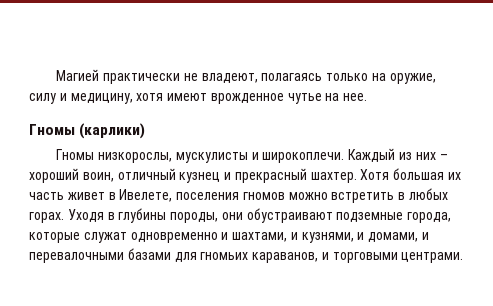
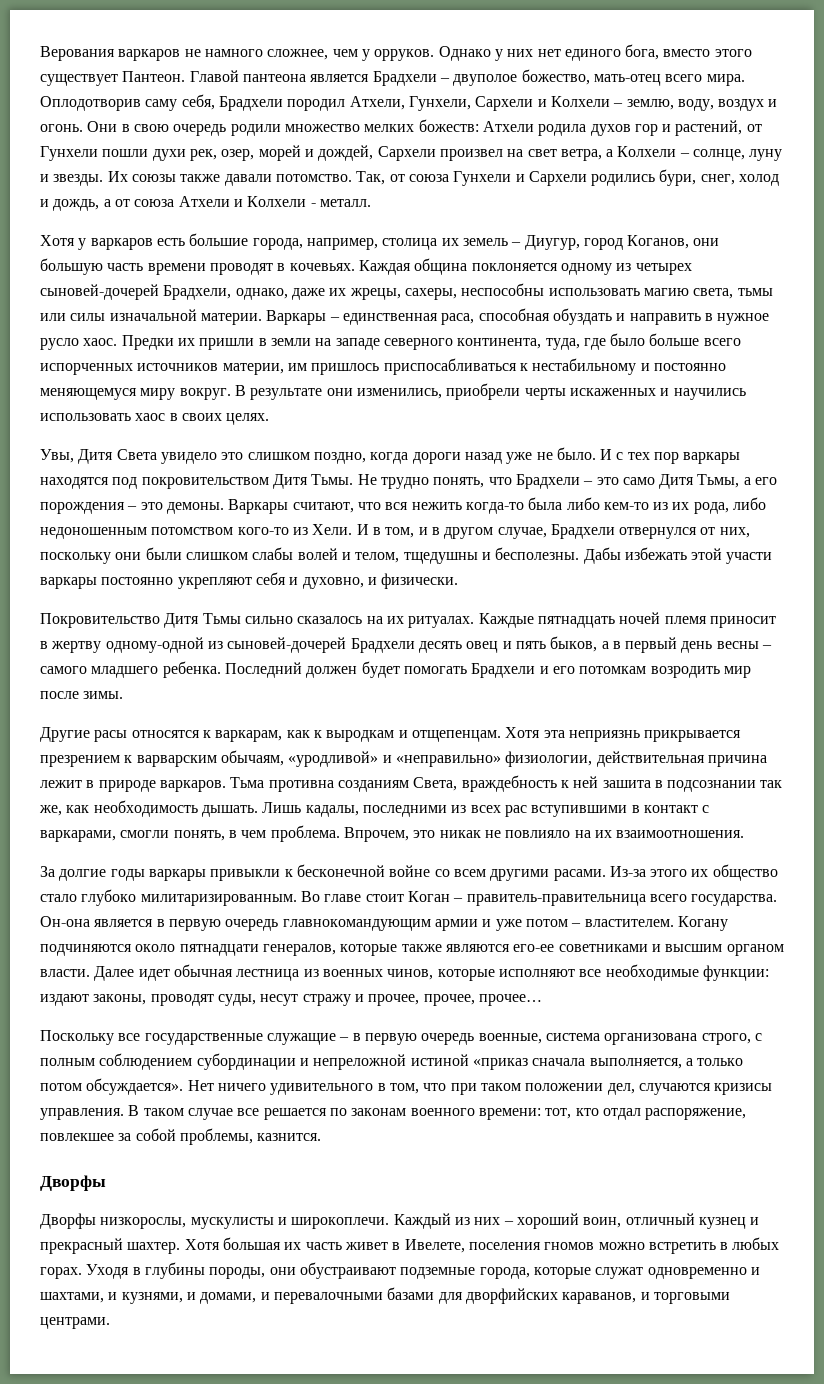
[56,69,436,84] [29,93,368,104] [29,123,146,139] [56,149,95,160] Магией практически не владеют, полагаясь только на оружие, силу и медицину, хотя имеют врожденное чутье на нее. // Гномы (карлики) // Гномы -> [40,44,752,61] [40,69,745,86] [40,94,778,111] [40,119,762,136] [40,145,783,161] [40,169,780,186] [40,196,371,211] [40,233,720,250] [40,258,692,275] [40,283,773,300] [40,308,770,325] [40,333,741,350] [40,358,726,375] [40,383,746,400] [40,413,270,425] [40,447,741,464] [40,474,778,489] [40,497,767,514] [40,524,750,539] [40,547,773,564] [40,572,459,589] [40,612,776,628] [40,636,773,653] [40,661,751,678] [40,691,124,699] [40,727,742,742] [40,750,767,767] [40,775,783,792] [39,800,710,817] [40,825,745,842] [40,864,778,881] [40,889,778,906] [40,916,728,931] [40,944,784,956] [40,964,769,981] [40,994,542,1006] [40,1030,762,1045] [40,1053,744,1070] [40,1078,773,1095] [40,1105,747,1120] [40,1128,322,1145] [40,1175,106,1191] [40,1213,96,1229] Верования варкаров не намного сложнее, чем у орруков. Однако у них нет единого бога, вместо этого существует Пантеон. Главой пантеона является Брадхели – двуполое божество, мать-отец всего мира. Оплодотворив саму себя, Брадхели породил Атхели, Гунхели, Сархели и Колхели – землю, воду, воздух и огонь. Они в свою очередь родили множество мелких божеств: Атхели родила духов гор и растений, от Гунхели пошли духи рек, озер, морей и дождей, Сархели произвел на свет ветра, а Колхели – солнце, луну и звезды. Их союзы также давали потомство. Так, от союза Гунхели и Сархели родились бури, снег, холод и дождь, а от союза Атхели и Колхели - металл. // Хотя у варкаров есть большие города, например, столица их земель – Диугур, город Коганов, они большую часть времени проводят в кочевьях. Каждая община поклоняется одному из четырех сыновей-дочерей Брадхели, однако, даже их жрецы, сахеры, неспособны использовать магию света, тьмы или силы изначальной материи. Варкары – единственная раса, способная обуздать и направить в нужное русло хаос. Предки их пришли в земли на западе северного континента, туда, где было больше всего испорченных источников материи, им пришлось приспосабливаться к нестабильному и постоянно меняющемуся миру вокруг. В результате они изменились, приобрели черты искаженных и научились использовать хаос в своих целях. // Увы, Дитя Света увидело это слишком поздно, когда дороги назад уже не было. И с тех пор варкары находятся под покровительством Дитя Тьмы. Не трудно понять, что Брадхели – это само Дитя Тьмы, а его порождения – это демоны. Варкары считают, что вся нежить когда-то была либо кем-то из их рода, либо недоношенным потомством кого-то из Хели. И в том, и в другом случае, Брадхели отвернулся от них, поскольку они были слишком слабы волей и телом, тщедушны и бесполезны. Дабы избежать этой участи варкары постоянно укрепляют себя и духовно, и физически. // Покровительство Дитя Тьмы сильно сказалось на их ритуалах. Каждые пятнадцать ночей племя приносит в жертву одному-одной из сыновей-дочерей Брадхели десять овец и пять быков, а в первый день весны – самого младшего ребенка. Последний должен будет помогать Брадхели и его потомкам возродить мир после зимы. // Другие расы относятся к варкарам, как к выродкам и отщепенцам. Хотя эта неприязнь прикрывается презрением к варварским обычаям, «уродливой» и «неправильно» физиологии, действительная причина лежит в природе варкаров. Тьма противна созданиям Света, враждебность к ней зашита в подсознании так же, как необходимость дышать. Лишь кадалы, последними из всех рас вступившими в контакт с варкарами, смогли понять, в чем проблема. Впрочем, это никак не повлияло на их взаимоотношения. // За долгие годы варкары привыкли к бесконечной войне со всем другими расами. Из-за этого их общество стало глубоко милитаризированным. Во главе стоит Коган – правитель-правительница всего государства. Он-она является в первую очередь главнокомандующим армии и уже потом – властителем. Когану подчиняются около пятнадцати генералов, которые также являются его-ее советниками и высшим органом власти. Далее идет обычная лестница из военных чинов, которые исполняют все необходимые функции: издают законы, проводят суды, несут стражу и прочее, прочее, прочее… // Поскольку все государственные служащие – в первую очередь военные, система организована строго, с полным соблюдением субординации и непреложной истиной «приказ сначала выполняется, а только потом обсуждается». Нет ничего удивительного в том, что при таком положении дел, случаются кризисы управления. В таком случае все решается по законам военного времени: тот, кто отдал распоряжение, повлекшее за собой проблемы, казнится. // Дворфы // Дворфы
[200,252,249,260] гномьих -> [465,1288,558,1304] дворфийских

